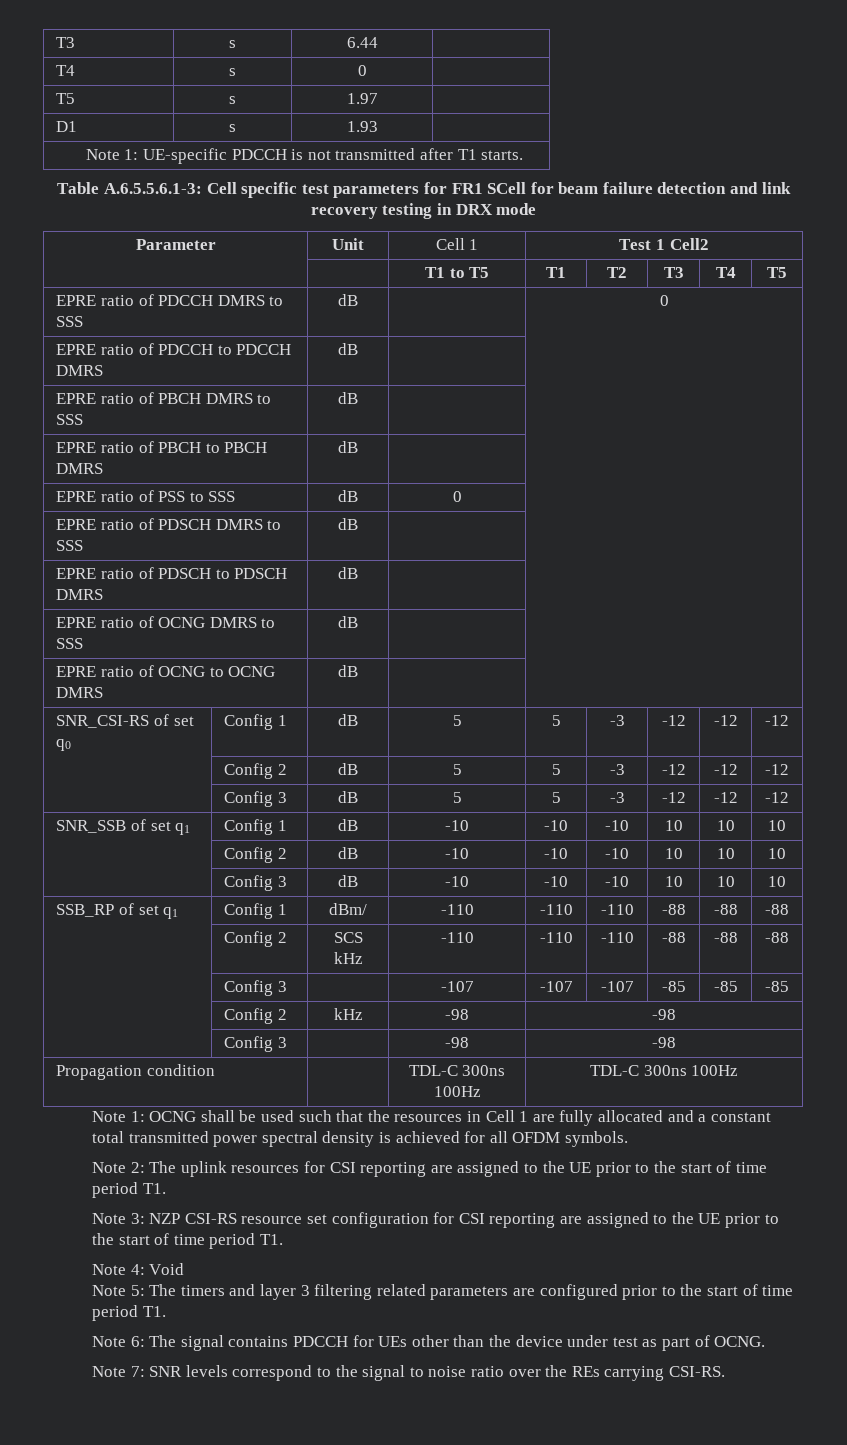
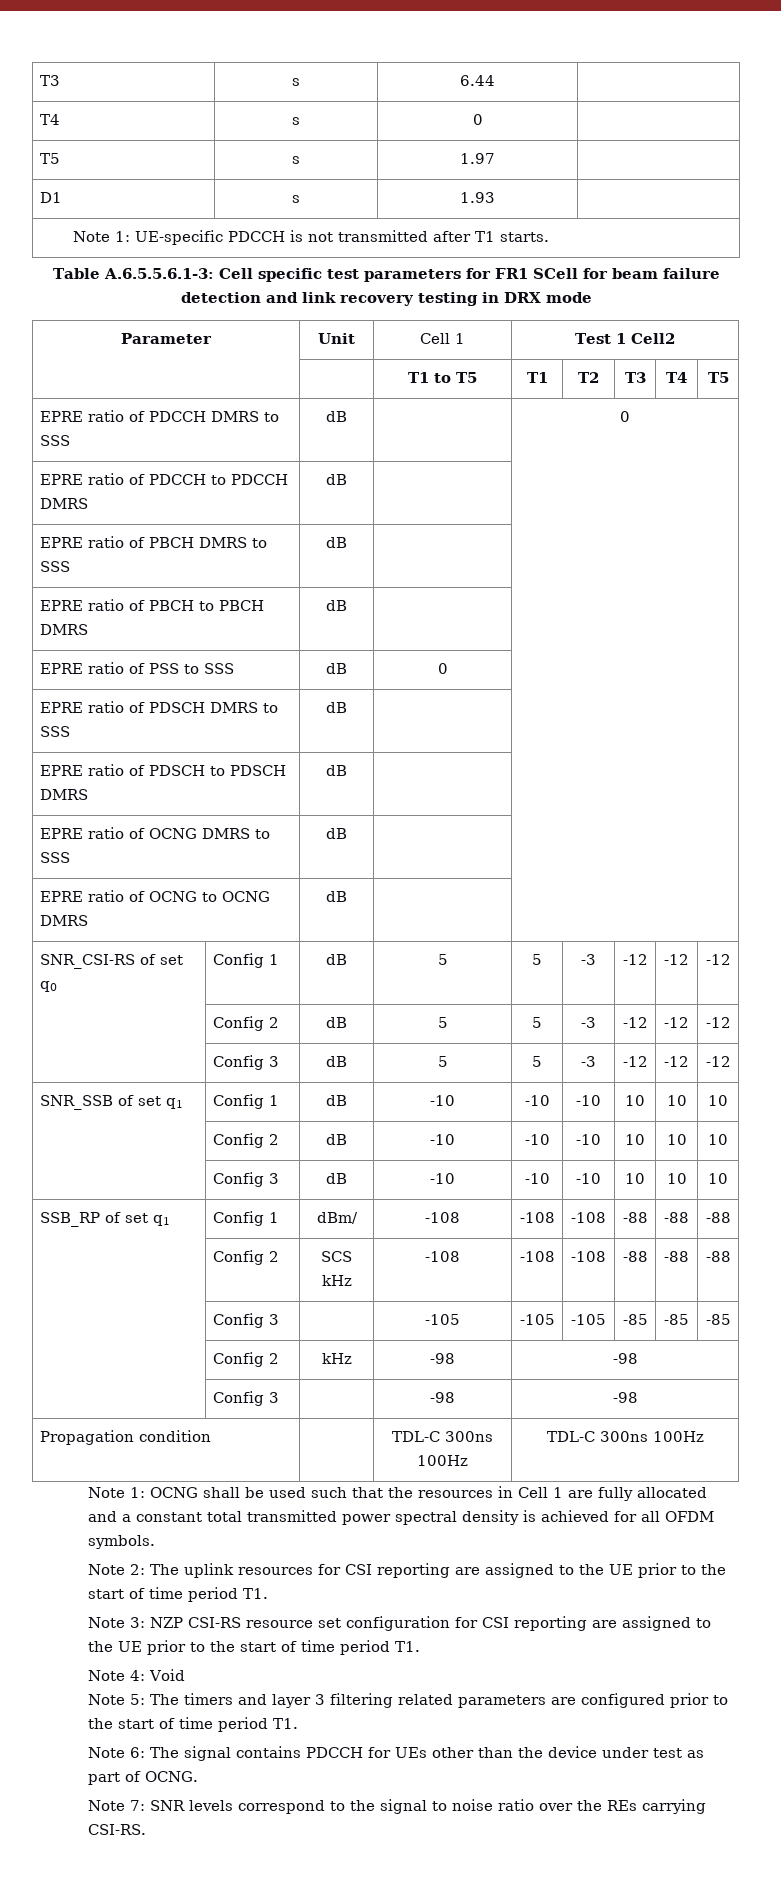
[440,904,474,915] [539,904,573,915] [600,904,634,915] -110 | -110 | -110 -> [424,1212,460,1223] [519,1212,555,1223] [571,1212,606,1223] -108 | -108 | -108
[440,932,474,943] [539,932,573,943] [600,932,634,943] -110 | -110 | -110 -> [424,1251,460,1262] [519,1251,555,1262] [571,1251,606,1262] -108 | -108 | -108
[440,981,474,992] [539,981,573,992] [600,981,634,992] -107 | -107 | -107 -> [424,1314,460,1325] [519,1314,555,1325] [571,1314,606,1325] -105 | -105 | -105

